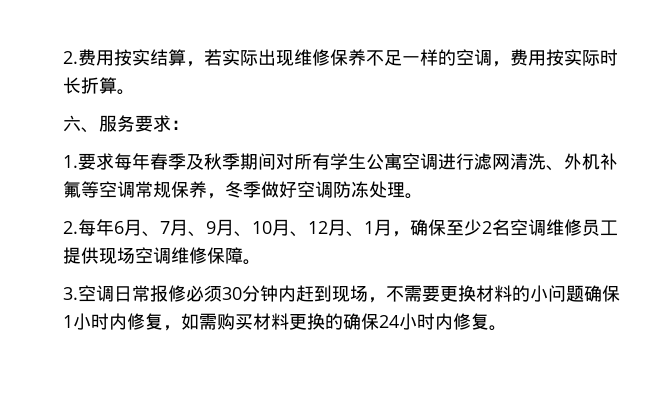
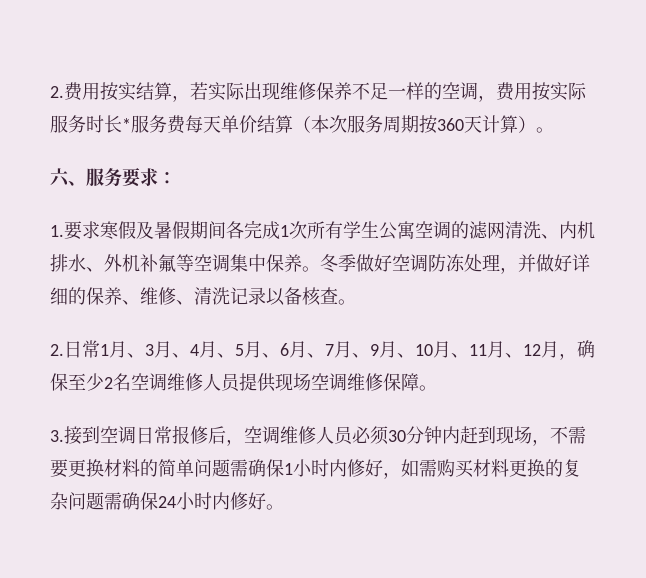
[600,49,618,66] [63,77,117,94] 时长折算 -> [50,115,536,134] 服务时长*服务费每天单价结算（本次服务周期按360天计算）
[114,153,294,170] 每年春季及秋季期间对 -> [100,220,307,240] 寒假及暑假期间各完成1次
[438,153,474,170] 进行 -> [451,221,469,239] 的
(564, 168) none -> [559,221,595,239] [50,254,104,272] 内机排水、
[135,181,225,199] 常规保养， -> [230,254,320,272] 集中保养。
[405,193,423,199] [63,219,114,236] 。 // 2.每年 -> [500,254,590,274] [50,287,356,306] [50,340,280,358] ，并做好详细的保养、维修、清洗记录以备核查。 // 2.日常1月、3月、4月、5月、
[308,219,374,237] 12月、1 -> [469,341,541,358] 11月、12
[582,219,618,236] 员工 -> [203,373,241,392] 人员
(78, 293) none -> [64,426,100,445] 接到
(186, 293) none -> [208,426,354,446] 后，空调维修人员
[530,285,584,302] 小问题 -> [158,459,248,477] 简单问题需
[145,313,163,330] 复 -> [365,459,383,477] 好
(343, 321) none -> [563,459,581,477] [50,492,122,510] 复杂问题需
[471,313,489,330] 复 -> [248,492,266,510] 好

